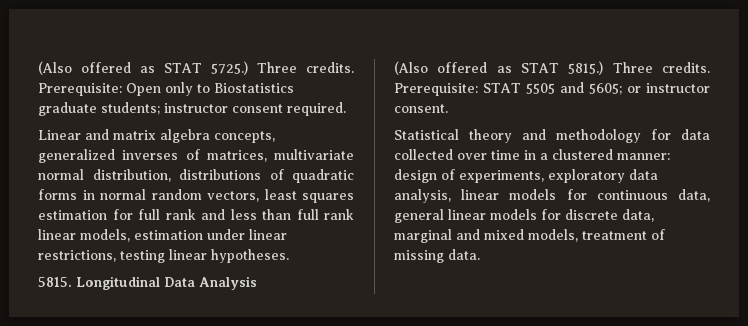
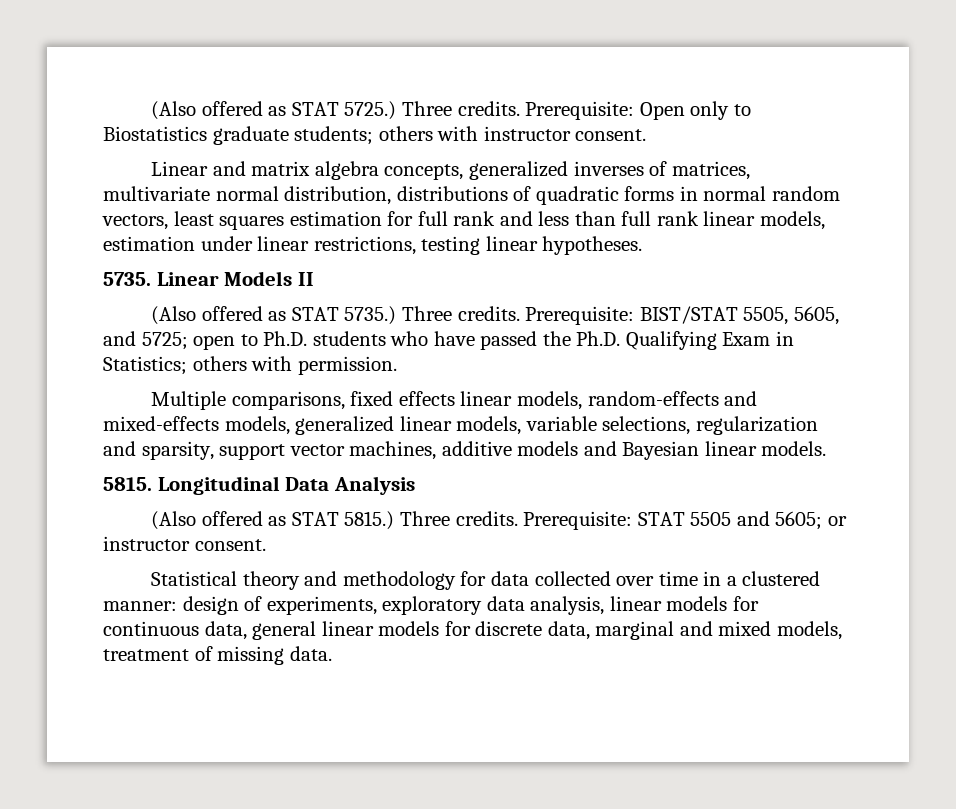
[164,102,346,116] instructor consent required. -> [378,126,647,141] others with instructor consent.
(289, 256) none -> [103,271,314,286] [151,306,839,325] [103,331,794,350] [103,356,397,375] [151,391,758,410] [103,416,818,435] [103,441,827,460] // 5735. Linear Models II // (Also offered as STAT 5735.) Three credits. Prerequisite: BIST/STAT 5505, 5605, and 5725; open to Ph.D. students who have passed the Ph.D. Qualifying Exam in Statistics; others with permission. // Multiple comparisons, fixed effects linear models, random-effects and mixed-effects models, generalized linear models, variable selections, regularization and sparsity, support vector machines, additive models and Bayesian linear models.

